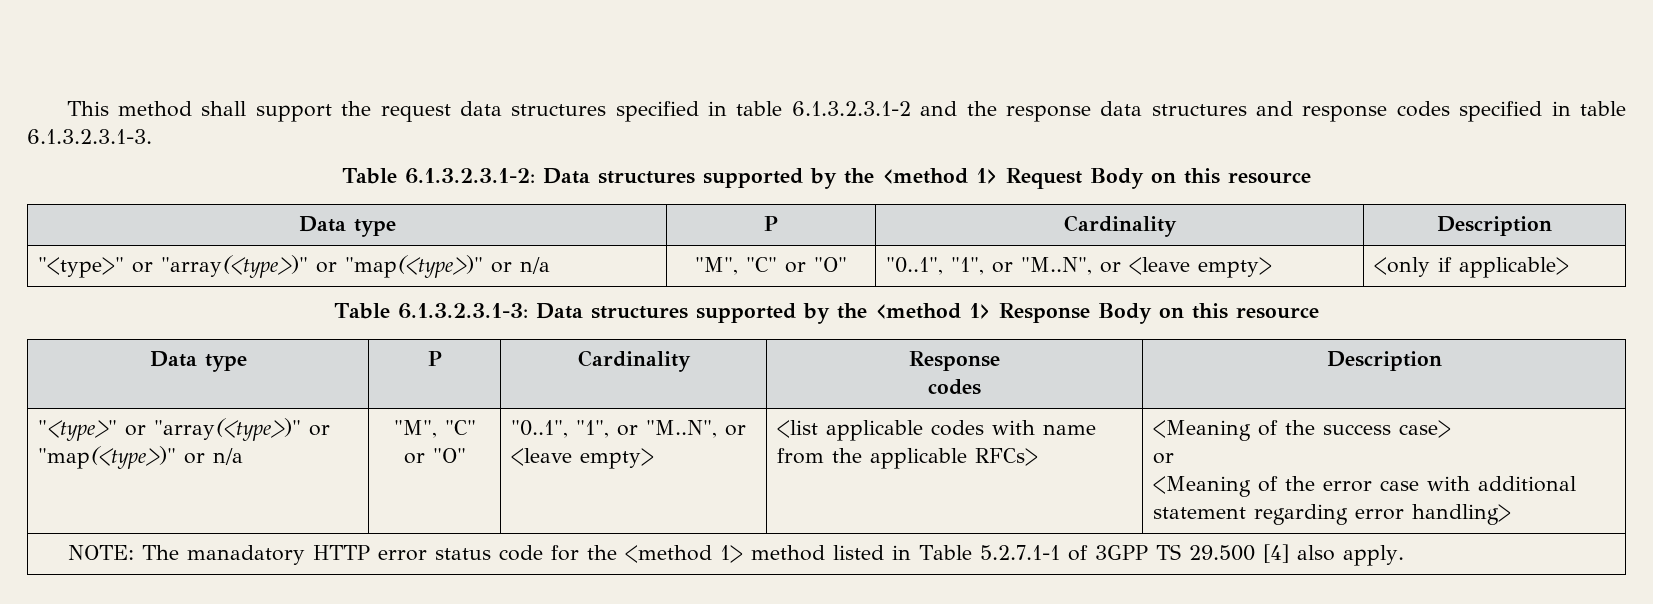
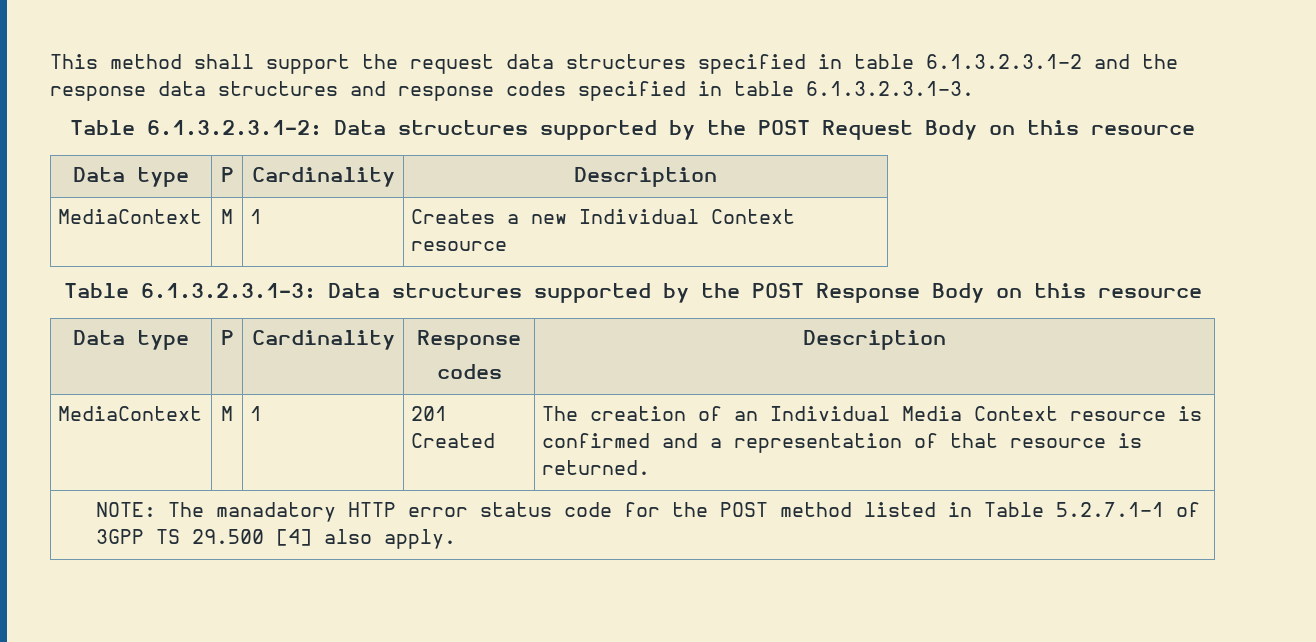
[882,168,999,184] <method 1> -> [758,120,810,135] POST
[38,255,551,278] [695,257,847,275] [886,257,1273,278] [1374,257,1570,278] "<type>" or "array(<type>)" or "map(<type>)" or n/a | "M", "C" or "O" | "0..1", "1", or "M..N", or <leave empty> | <only if applicable> -> [58,209,203,224] [221,209,233,224] [250,209,263,224] [411,209,796,224] [411,241,508,251] MediaContext | M | 1 | Creates a new Individual Context resource
[874,303,991,319] <method 1> -> [751,283,804,298] POST
[38,418,331,441] [38,446,244,469] [393,420,476,438] [403,448,466,464] [511,420,747,438] [511,448,655,469] [777,420,1097,441] [777,448,1039,469] [1153,420,1452,441] [1153,453,1175,464] [1153,476,1577,497] [1153,504,1512,525] "<type>" or "array(<type>)" or "map(<type>)" or n/a | "M", "C" or "O" | "0..1", "1", or "M..N", or <leave empty> | <list applicable codes with name from the applicable RFCs> | <Meaning of the success case> // or // <Meaning of the error case with additional statement regarding error handling> -> [58,406,203,421] [221,406,233,421] [250,406,263,421] [411,406,448,421] [411,433,496,448] [542,406,1203,421] [542,433,1143,453] [542,460,651,475] MediaContext | M | 1 | 201 Created | The creation of an Individual Media Context resource is confirmed and a representation of that resource is returned.
[624,545,743,563] <method 1> -> [719,502,768,517] POST

